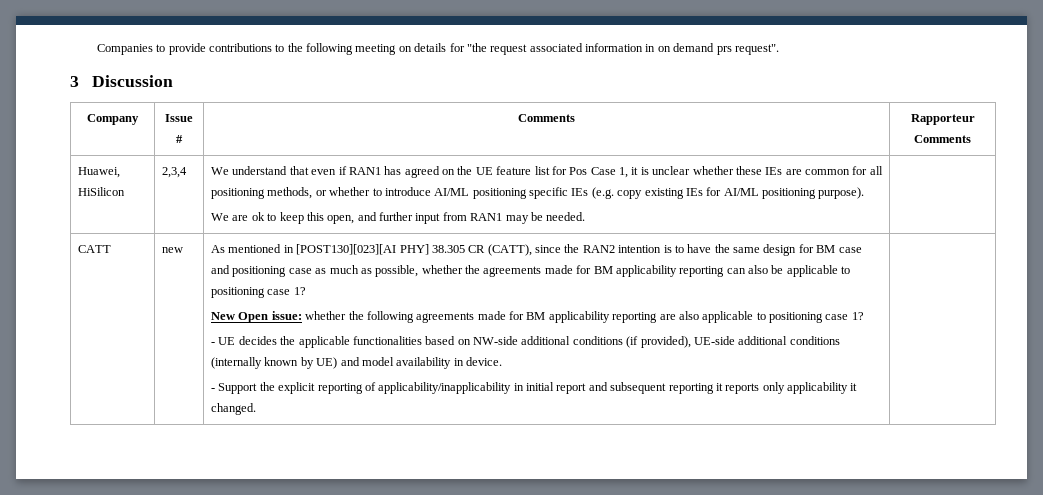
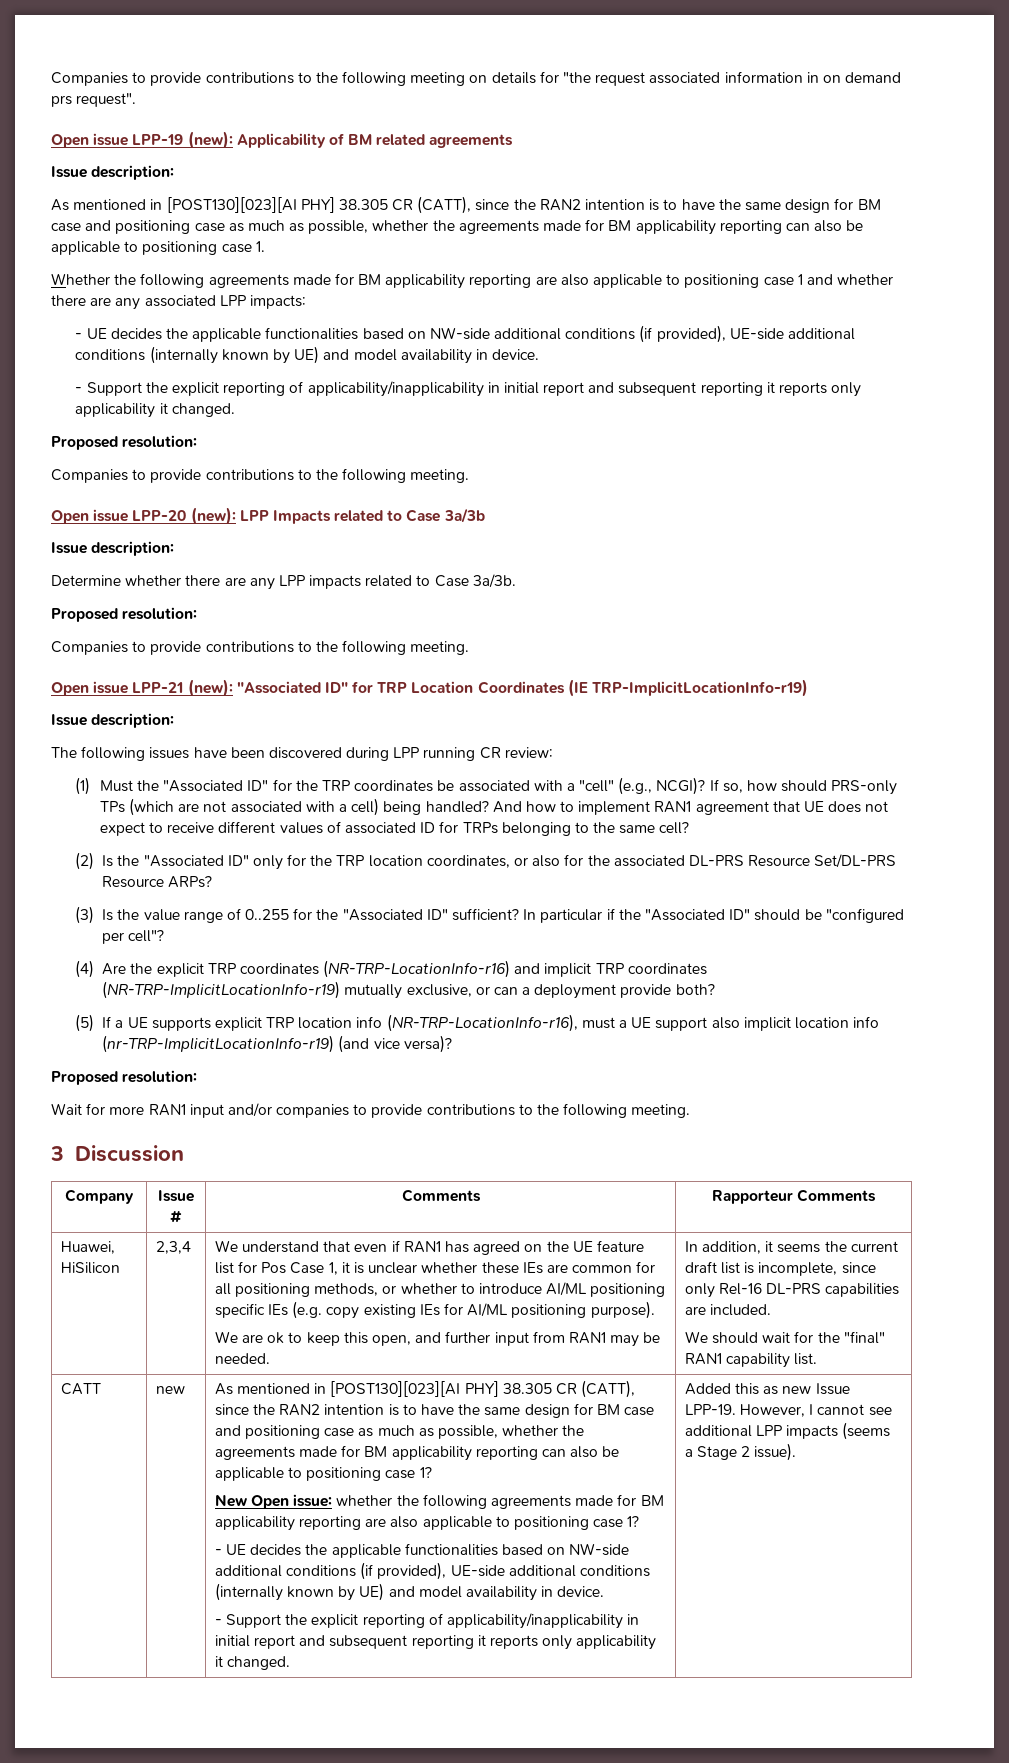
(779, 49) none -> [51,131,514,149] [51,165,175,180] [51,196,881,214] [51,219,864,235] [51,241,265,255] [51,273,894,289] [51,295,306,310] [75,325,856,343] [75,346,540,364] [75,381,862,397] [75,403,235,418] [51,435,198,450] [51,468,470,483] [51,507,485,525] [51,541,175,556] [51,574,516,590] [51,607,198,622] [51,640,470,655] [51,679,809,697] [51,713,175,728] [51,746,553,761] [75,777,898,795] [99,798,889,816] [99,821,690,836] [75,852,897,870] [102,876,213,888] [75,906,904,924] [102,930,165,944] [75,960,707,978] [102,981,715,999] [75,1014,880,1032] [102,1035,452,1053] [51,1070,198,1085] [51,1103,691,1118] // Open issue LPP-19 (new): Applicability of BM related agreements // Issue description: // As mentioned in [POST130][023][AI PHY] 38.305 CR (CATT), since the RAN2 intention is to have the same design for BM case and positioning case as much as possible, whether the agreements made for BM applicability reporting can also be applicable to positioning case 1. // Whether the following agreements made for BM applicability reporting are also applicable to positioning case 1 and whether there are any associated LPP impacts: // - UE decides the applicable functionalities based on NW-side additional conditions (if provided), UE-side additional conditions (internally known by UE) and model availability in device. // - Support the explicit reporting of applicability/inapplicability in initial report and subsequent reporting it reports only applicability it changed. // Proposed resolution: // Companies to provide contributions to the following meeting. // Open issue LPP-20 (new): LPP Impacts related to Case 3a/3b // Issue description: // Determine whether there are any LPP impacts related to Case 3a/3b. // Proposed resolution: // Companies to provide contributions to the following meeting. // Open issue LPP-21 (new): "Associated ID" for TRP Location Coordinates (IE TRP-ImplicitLocationInfo-r19) // Issue description: // The following issues have been discovered during LPP running CR review: // (1) Must the "Associated ID" for the TRP coordinates be associated with a "cell" (e.g., NCGI)? If so, how should PRS-only TPs (which are not associated with a cell) being handled? And how to implement RAN1 agreement that UE does not expect to receive different values of associated ID for TRPs belonging to the same cell? // (2) Is the "Associated ID" only for the TRP location coordinates, or also for the associated DL-PRS Resource Set/DL-PRS Resource ARPs? // (3) Is the value range of 0..255 for the "Associated ID" sufficient? In particular if the "Associated ID" should be "configured per cell"? // (4) Are the explicit TRP coordinates (NR-TRP-LocationInfo-r16) and implicit TRP coordinates (NR-TRP-ImplicitLocationInfo-r19) mutually exclusive, or can a deployment provide both? // (5) If a UE supports explicit TRP location info (NR-TRP-LocationInfo-r16), must a UE support also implicit location info (nr-TRP-ImplicitLocationInfo-r19) (and vice versa)? // Proposed resolution: // Wait for more RAN1 input and/or companies to provide contributions to the following meeting.
(586, 216) none -> [684,1241,898,1254] [684,1261,876,1276] [684,1283,900,1298] [684,1304,772,1316] [684,1331,885,1344] [684,1353,818,1368] In addition, it seems the current draft list is incomplete, since only Rel-16 DL-PRS capabilities are included. // We should wait for the "final" RAN1 capability list.
(257, 409) none -> [684,1383,850,1395] [684,1404,892,1417] [684,1422,891,1440] [684,1443,797,1461] Added this as new Issue LPP-19. However, I cannot see additional LPP impacts (seems a Stage 2 issue).

